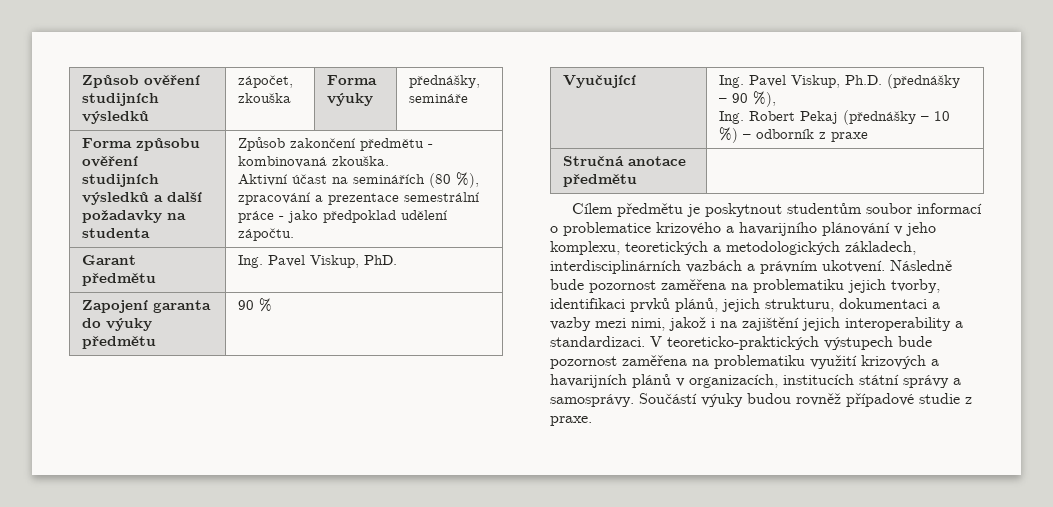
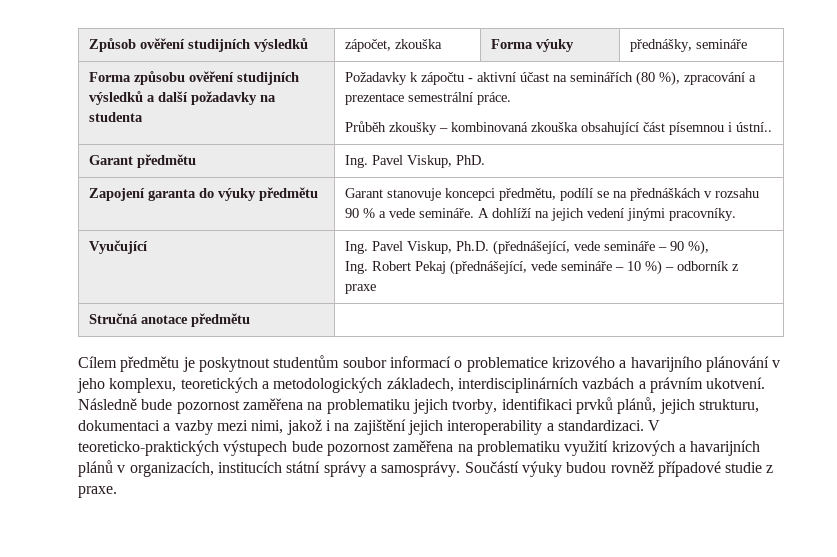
[237,137,433,151] [237,156,389,168] [237,174,287,186] Způsob zakončení předmětu - kombinovaná zkouška. // Aktivní -> [345,72,517,85] Požadavky k zápočtu - aktivní
[237,210,447,223] [237,228,294,241] práce - jako předpoklad udělení zápočtu. -> [477,92,512,105] [345,121,773,135] práce. // Průběh zkoušky – kombinovaná zkouška obsahující část písemnou i ústní..
[237,298,272,312] 90 % -> [345,188,760,201] [345,208,737,221] Garant stanovuje koncepci předmětu, podílí se na přednáškách v rozsahu 90 % a vede semináře. A dohlíží na jejich vedení jinými pracovníky.
[886,74,960,89] (přednášky -> [493,240,656,255] (přednášející, vede semináře
[842,110,916,125] (přednášky -> [450,260,613,275] (přednášející, vede semináře

